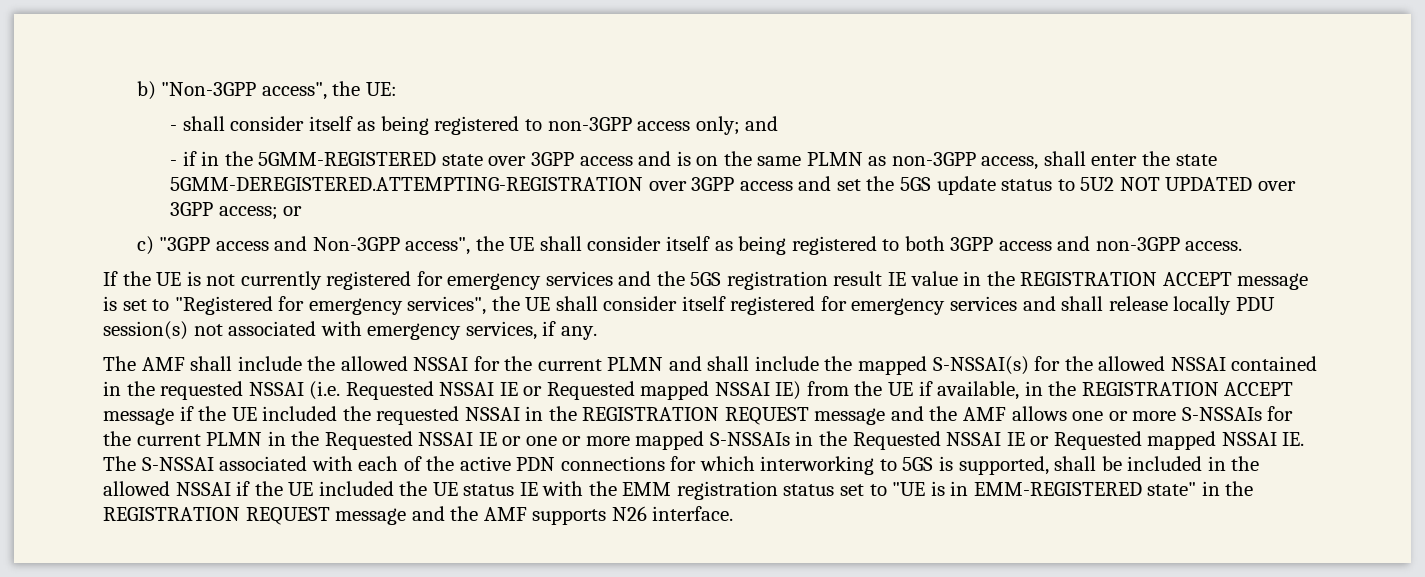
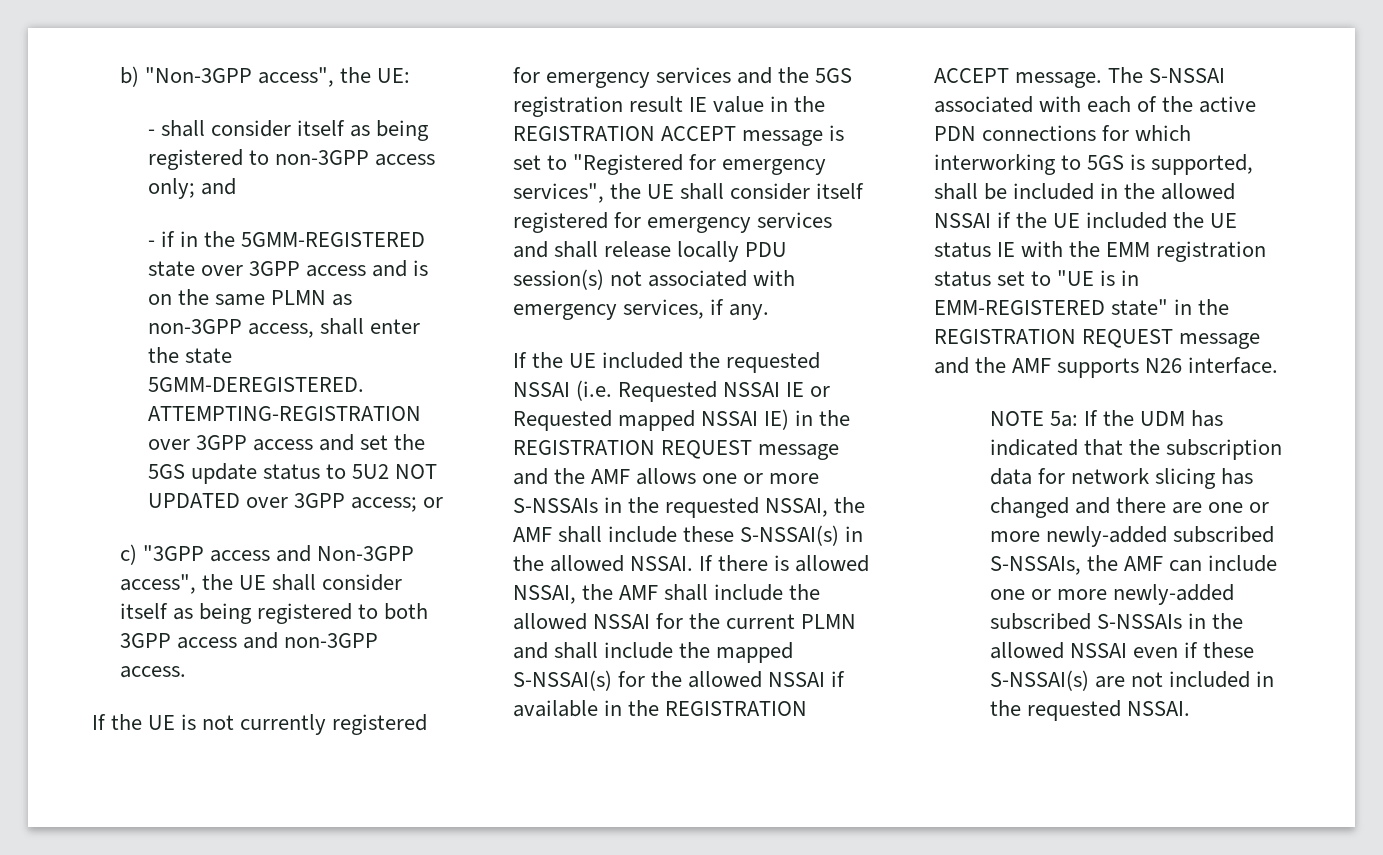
[103,356,136,371] The -> [513,352,821,373] [513,380,831,402] [513,409,851,431] [513,440,840,460] [513,468,820,485] [513,497,866,518] [513,525,864,546] [513,555,870,572] [513,584,614,604] If the UE included the requested NSSAI (i.e. Requested NSSAI IE or Requested mapped NSSAI IE) in the REGISTRATION REQUEST message and the AMF allows one or more S-NSSAIs in the requested NSSAI, the AMF shall include these S-NSSAI(s) in the allowed NSSAI. If there is allowed NSSAI, the
[1231,356,1318,371] [103,381,1294,400] [103,406,1294,425] [103,431,1305,450] contained in the requested NSSAI (i.e. Requested NSSAI IE or Requested mapped NSSAI IE) from the UE if available, in the REGISTRATION ACCEPT message if the UE included the requested NSSAI in the REGISTRATION REQUEST message and the AMF allows one or more S-NSSAIs for the current PLMN in the Requested NSSAI IE or one or more mapped S-NSSAIs in the Requested NSSAI IE or Requested mapped NSSAI IE. -> [831,671,846,687] [513,700,808,717] [934,68,1103,88] if available in the REGISTRATION ACCEPT message.
(734, 513) none -> [989,410,1224,427] [989,439,1283,460] [989,468,1254,489] [989,497,1270,518] [989,526,1275,547] [989,555,1278,575] [989,584,1235,605] [989,613,1244,630] [989,642,1255,659] [989,670,1275,691] [989,700,1191,721] // NOTE 5a: If the UDM has indicated that the subscription data for network slicing has changed and there are one or more newly-added subscribed S-NSSAIs, the AMF can include one or more newly-added subscribed S-NSSAIs in the allowed NSSAI even if these S-NSSAI(s) are not included in the requested NSSAI.

